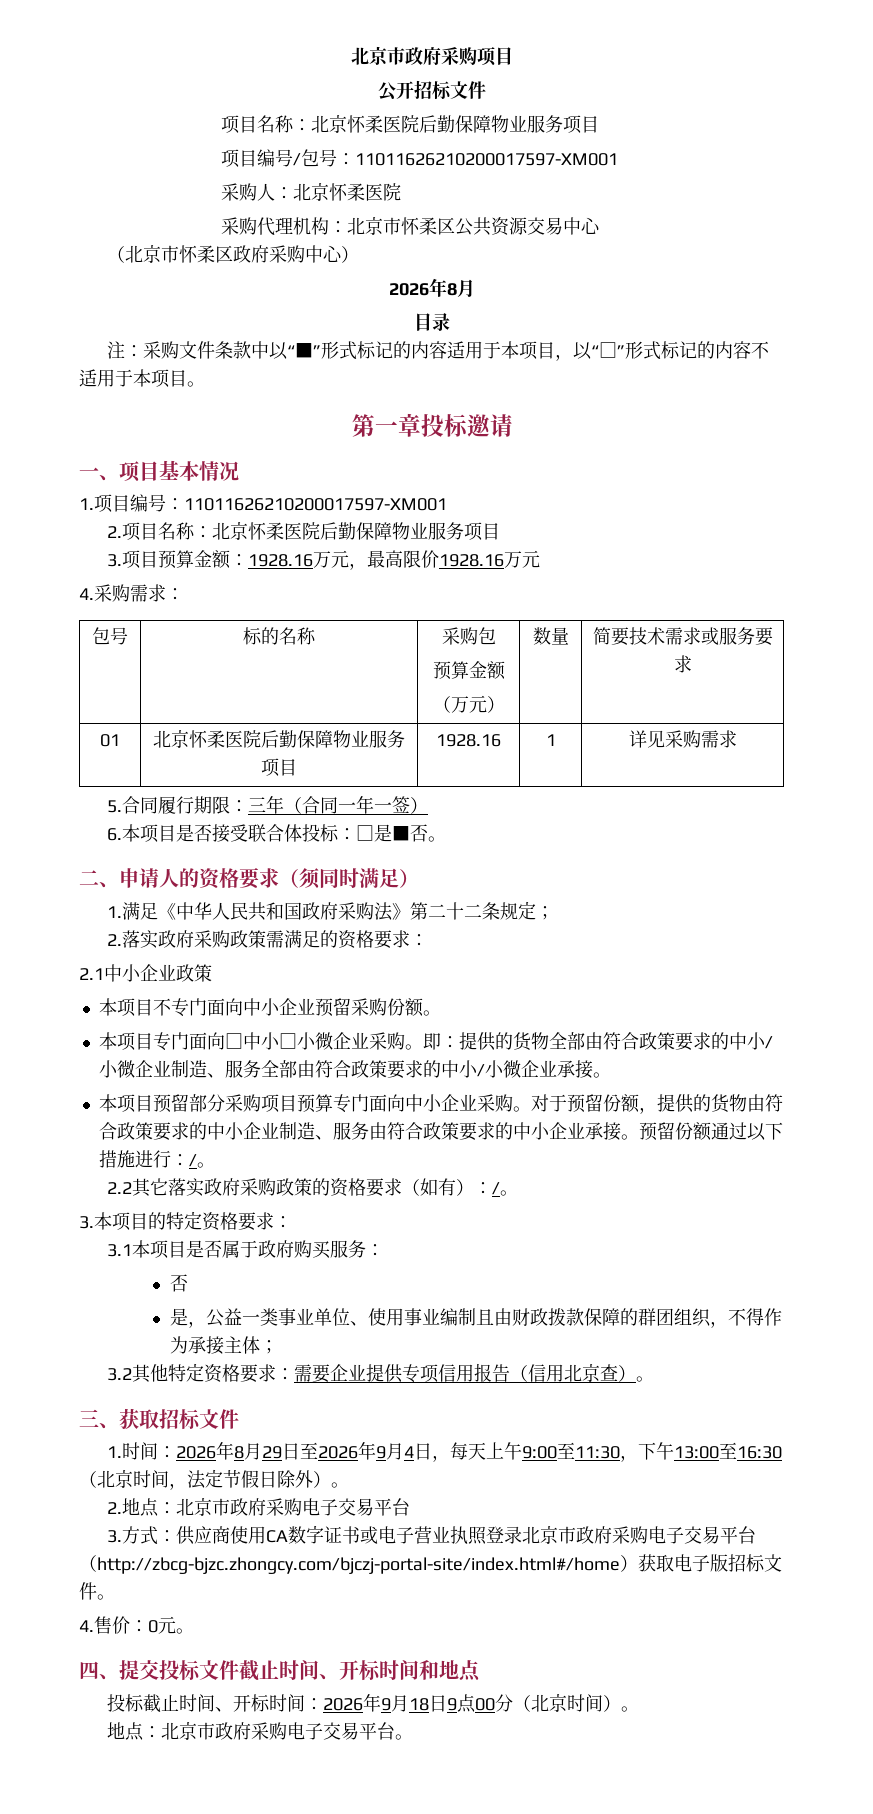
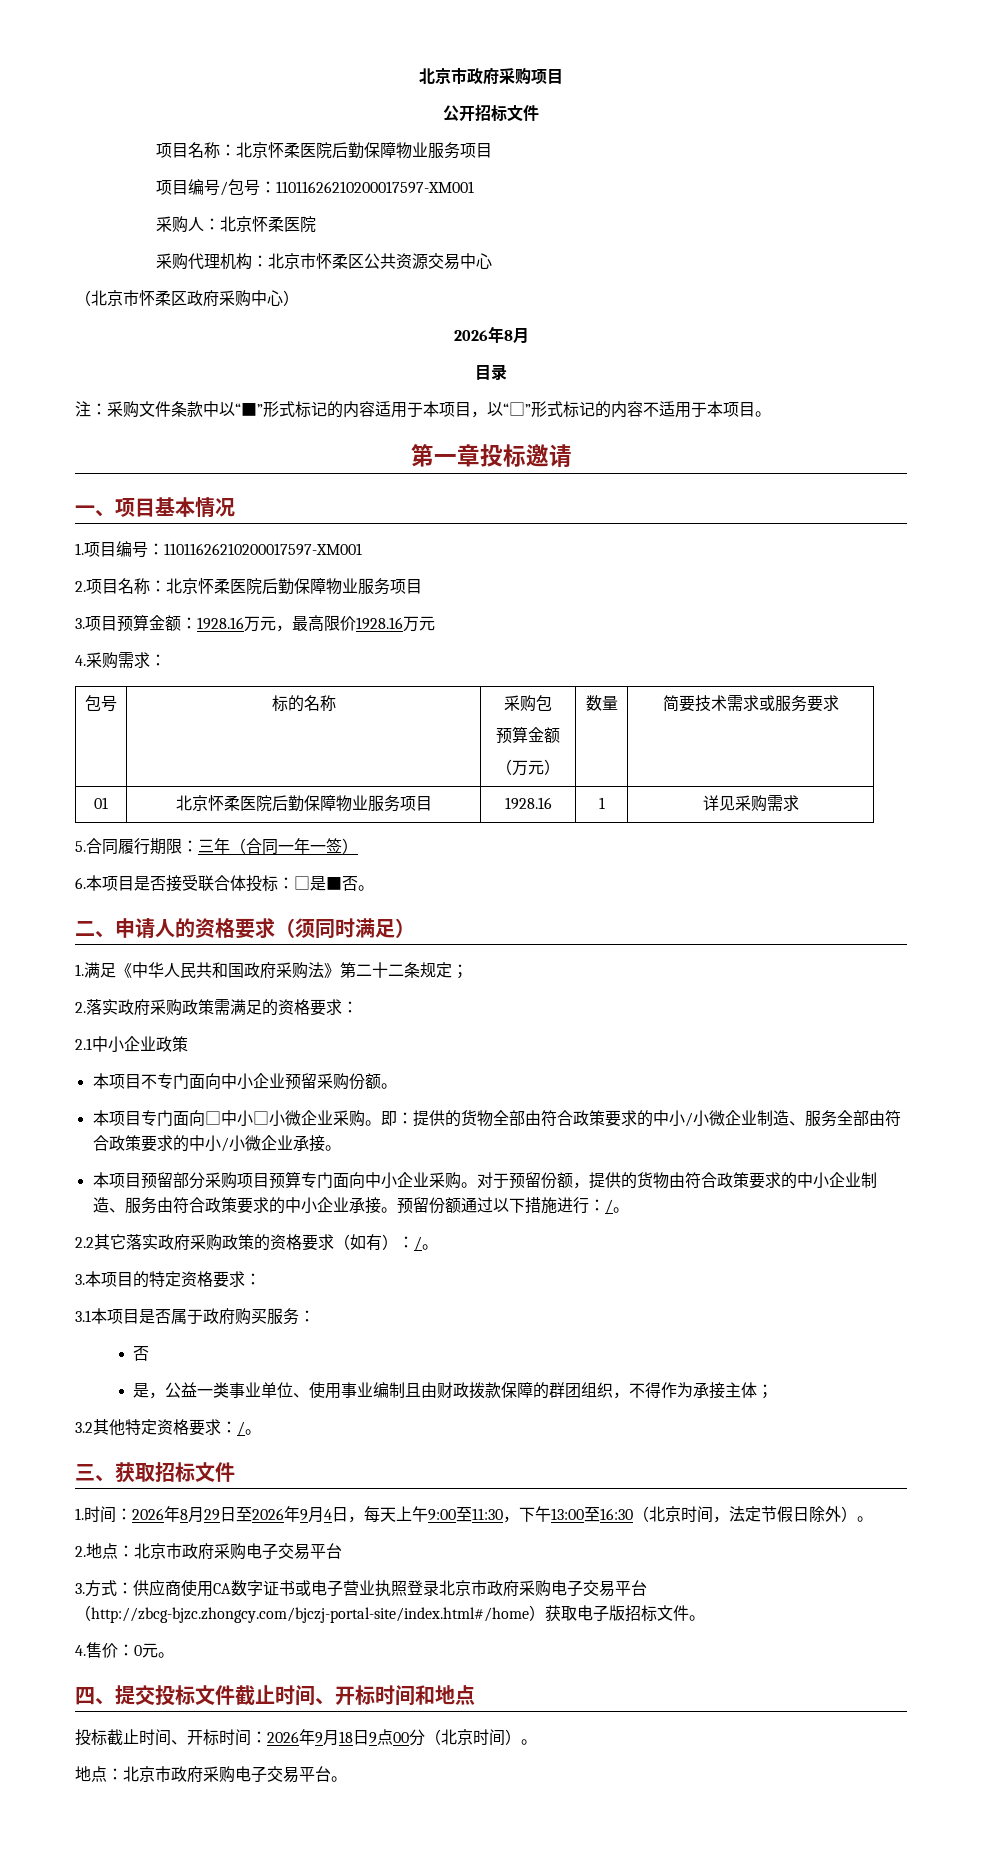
[293,1363,636,1383] 需要企业提供专项信用报告（信用北京查） -> [237,1421,245,1436] /

